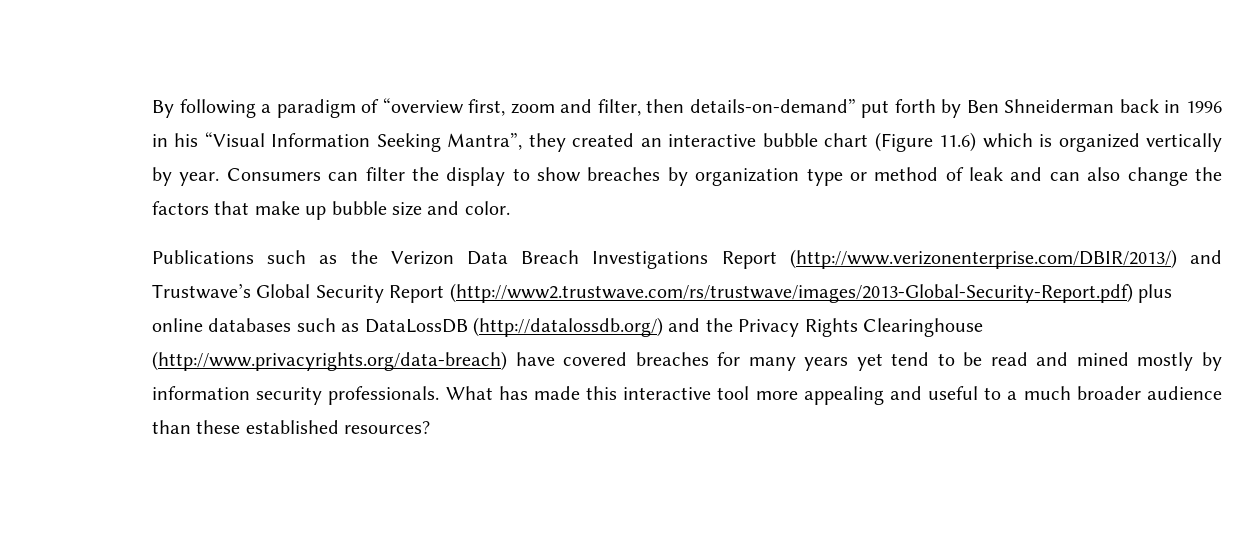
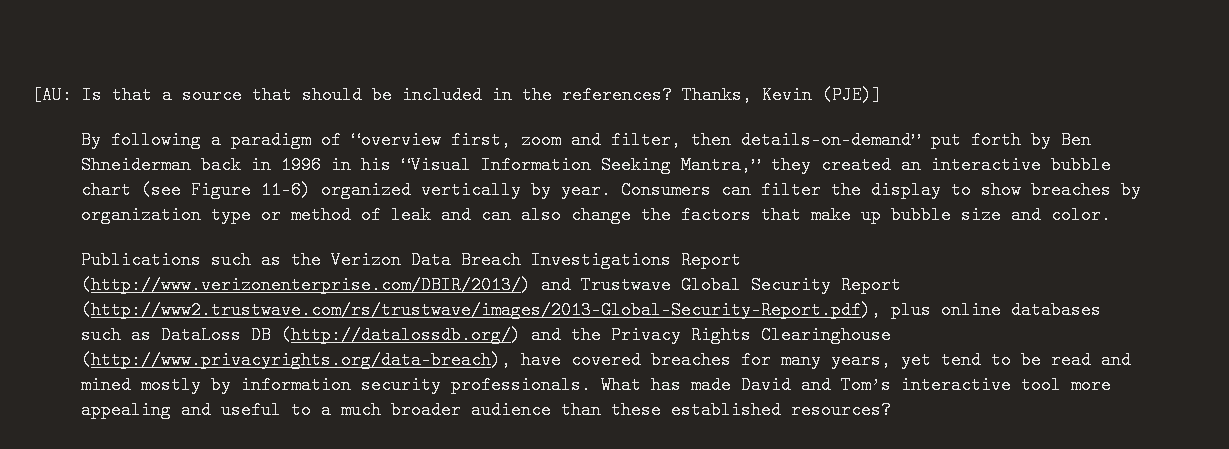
(151, 109) none -> [32,86,882,104] [AU: Is that a source that should be included in the references? Thanks, Kevin (PJE)] //
[447,132,523,150] Mantra”, -> [681,156,762,174] Mantra,”
[874,132,1053,152] (Figure 11.6) which is -> [141,181,312,199] (see Figure 11-6)
[151,283,251,299] Trustwave’s -> [581,276,672,294] Trustwave
[449,283,1133,303] (http://www2.trustwave.com/rs/trustwave/images/2013-Global-Security-Report.pdf) -> [81,301,882,319] (http://www2.trustwave.com/rs/trustwave/images/2013-Global-Security-Report.pdf),
[364,319,468,333] DataLossDB -> [161,326,272,344] DataLoss DB
[151,351,507,371] (http://www.privacyrights.org/data-breach) -> [81,351,512,369] (http://www.privacyrights.org/data-breach),
[804,357,849,371] years -> [831,351,892,369] years,
[586,386,618,400] this -> [741,376,892,394] David and Tom’s

